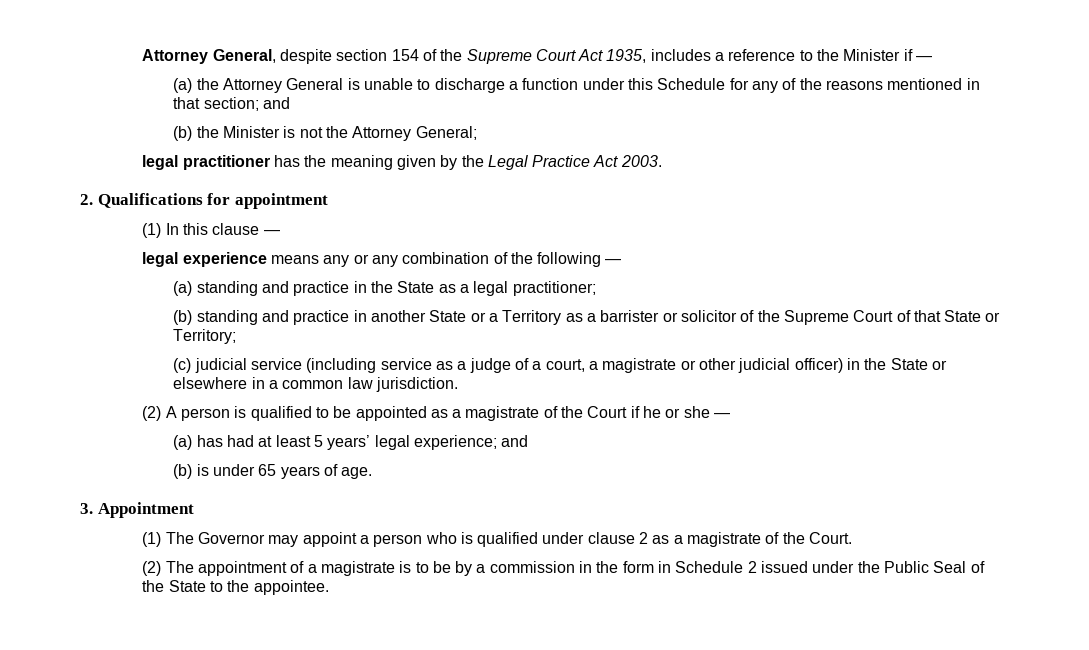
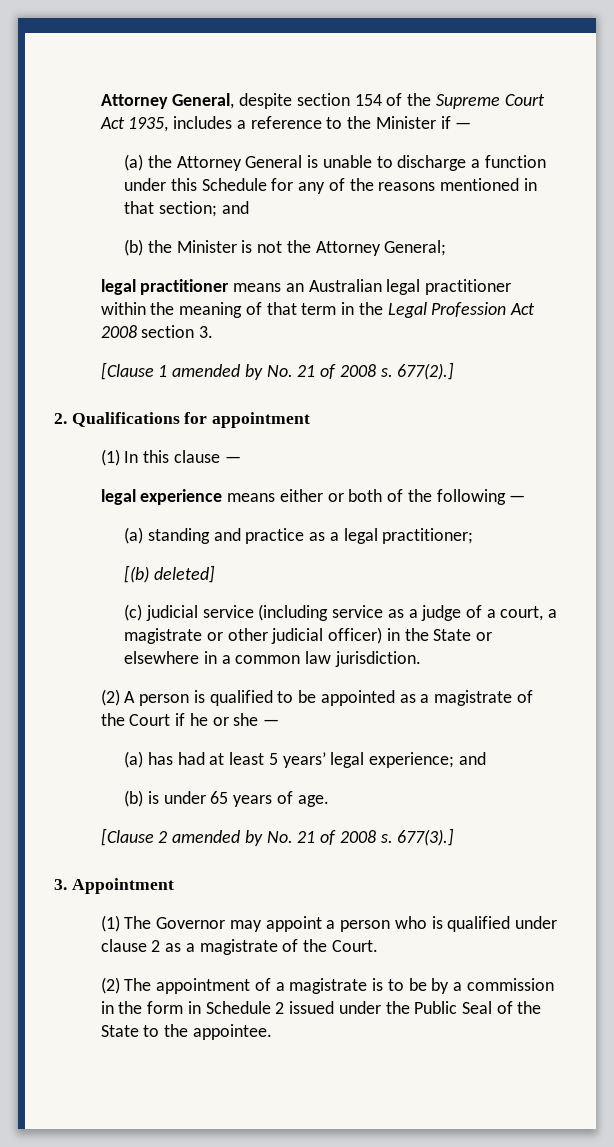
[273,155,662,170] has the meaning given by the Legal Practice Act 2003. -> [233,279,512,295] [100,302,536,318] [100,325,214,338] [100,362,455,380] means an Australian legal practitioner within the meaning of that term in the Legal Profession Act 2008 section 3. // [Clause 1 amended by No. 21 of 2008 s. 677(2).]
[323,252,490,267] any or any combination -> [279,489,383,502] either or both
[353,281,435,293] in the State -> (305, 536) none
[173,310,1001,325] [173,329,237,344] (b) standing and practice in another State or a Territory as a barrister or solicitor of the Supreme Court of that State or Territory; -> [124,565,215,583] [(b) deleted]
(373, 473) none -> [100,828,455,846] // [Clause 2 amended by No. 21 of 2008 s. 677(3).]

